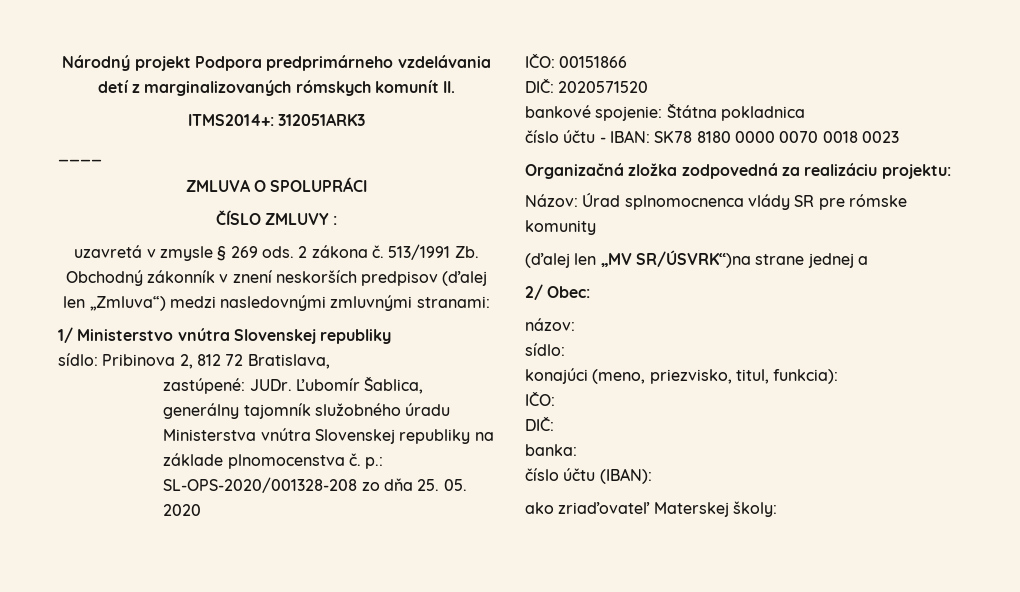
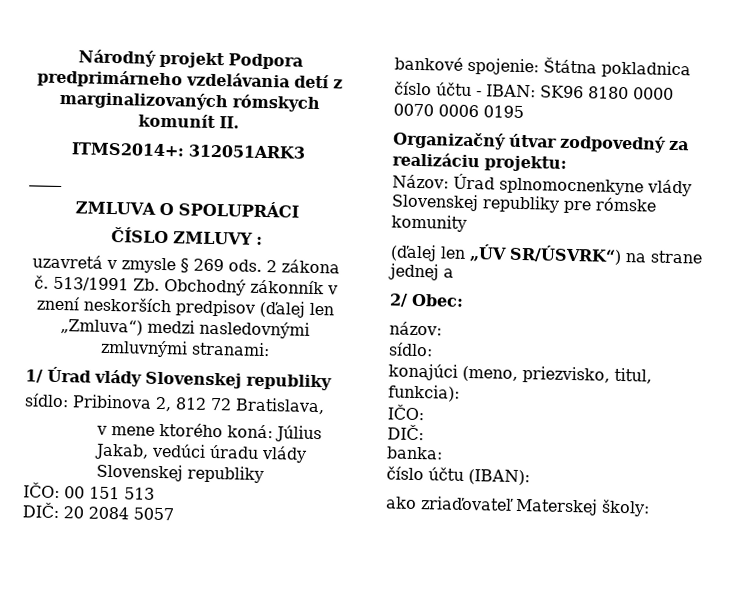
[77,328,230,341] Ministerstvo vnútra -> [47,366,142,387] Úrad vlády
[163,376,424,394] [163,403,451,419] [163,428,494,444] [163,453,384,469] [163,477,467,493] [163,504,202,516] [525,53,628,68] [525,78,649,93] zastúpené: JUDr. Ľubomír Šablica, generálny tajomník služobného úradu Ministerstva vnútra Slovenskej republiky na základe plnomocenstva č. p.: SL-OPS-2020/001328-208 zo dňa 25. 05. 2020 // IČO: 00151866 // DIČ: 2020571520 -> [95,422,322,443] [93,443,307,463] [95,463,264,484] [23,482,155,500] [22,502,174,521] v mene ktorého koná: Július Jakab, vedúci úradu vlády Slovenskej republiky // IČO: 00 151 513 // DIČ: 20 2084 5057
[654,131,693,143] SK78 -> [540,85,584,99] SK96
[822,131,899,143] [525,163,778,179] 0018 0023 // Organizačná zložka zodpovedná -> [438,104,524,119] [393,131,666,153] 0006 0195 // Organizačný útvar zodpovedný
[624,194,815,210] splnomocnenca vlády SR -> [499,177,692,197] [391,193,560,213] splnomocnenkyne vlády Slovenskej republiky
[600,250,751,268] „MV SR/ÚSVRK“)na -> [469,244,646,265] „ÚV SR/ÚSVRK“) na

